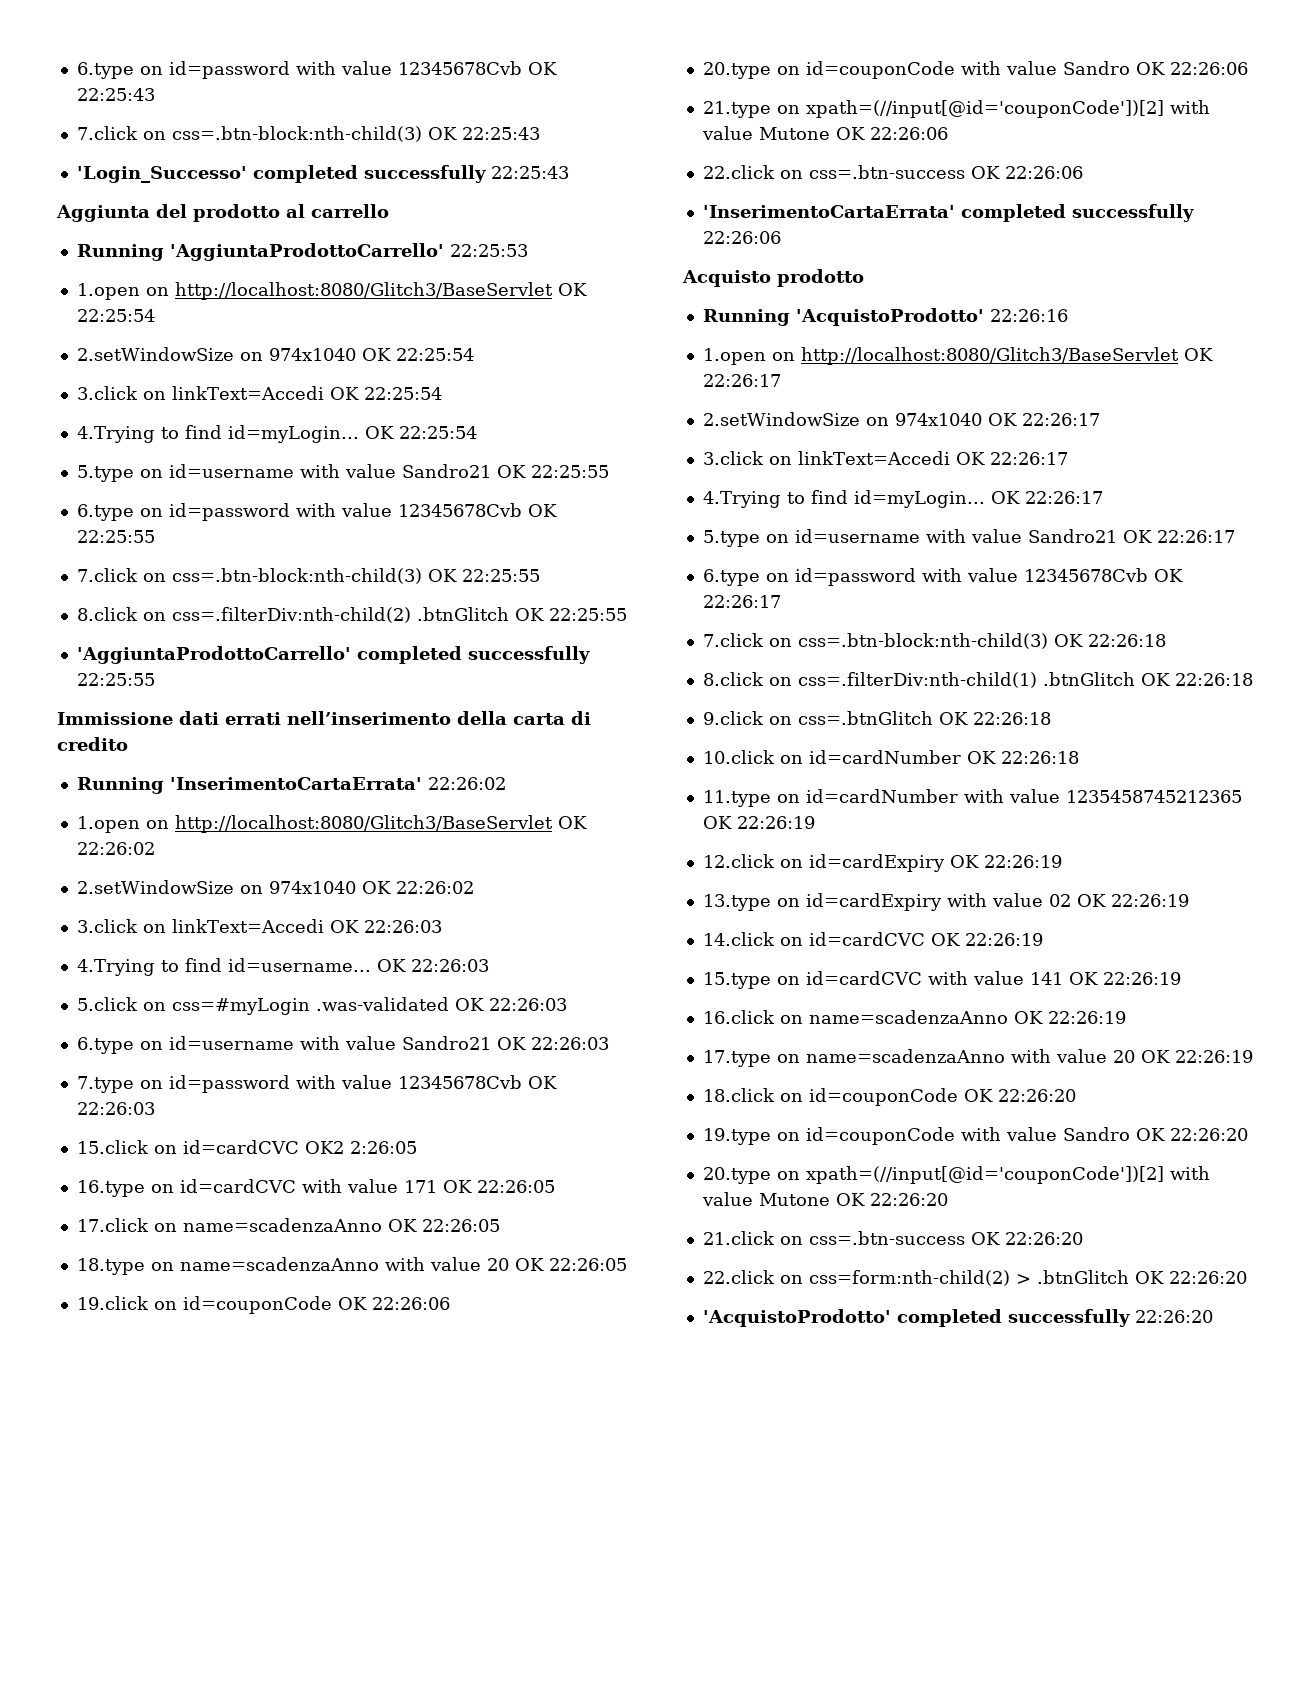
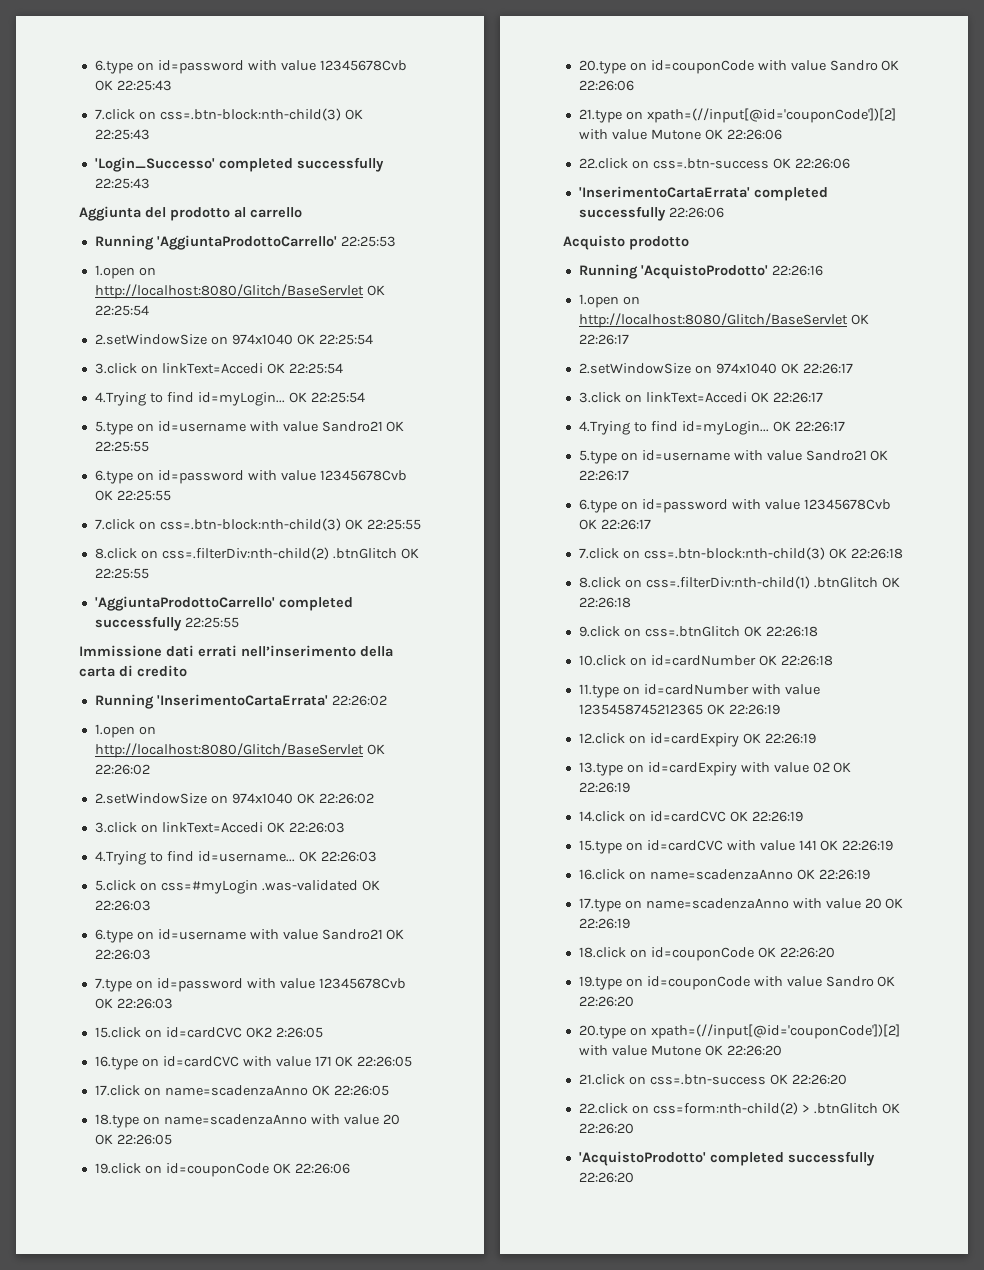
[174,282,553,300] http://localhost:8080/Glitch3/BaseServlet -> [94,284,364,299] http://localhost:8080/Glitch/BaseServlet
[174,815,553,833] http://localhost:8080/Glitch3/BaseServlet -> [94,743,364,758] http://localhost:8080/Glitch/BaseServlet
[800,347,1179,365] http://localhost:8080/Glitch3/BaseServlet -> [578,313,848,328] http://localhost:8080/Glitch/BaseServlet

